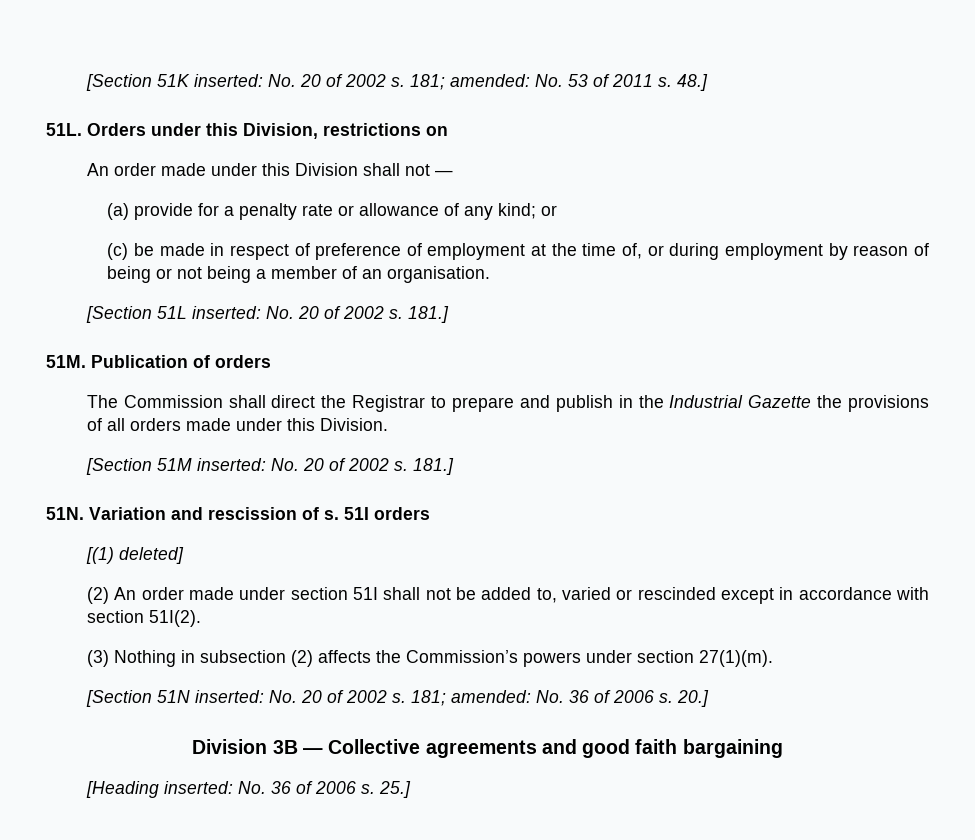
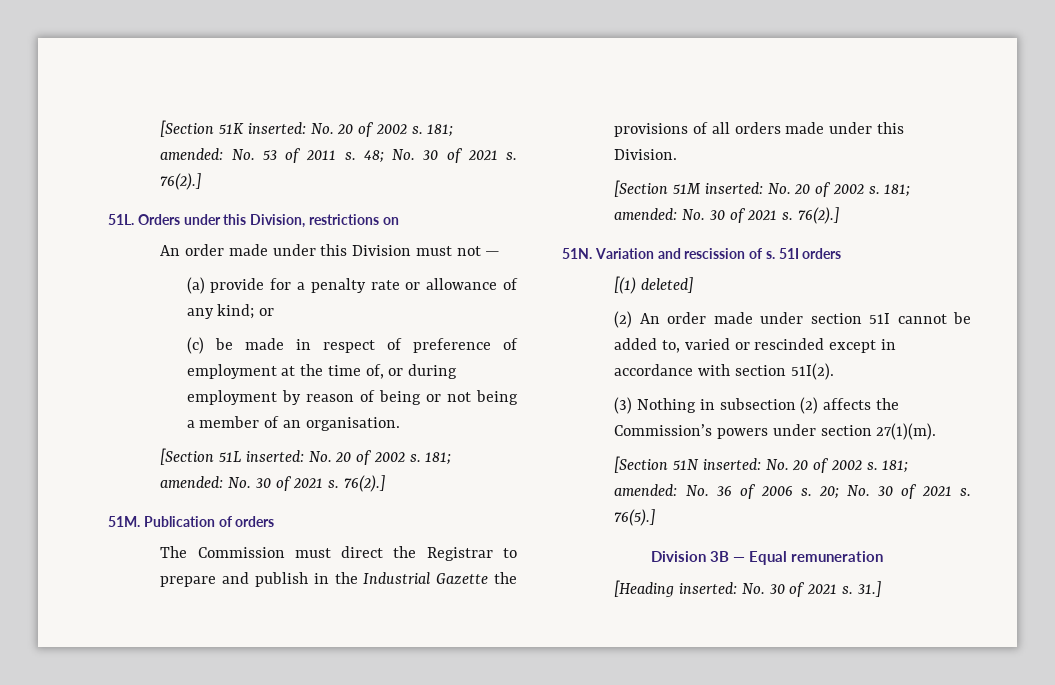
[676,74,708,91] 48.] -> [363,148,517,163] [160,173,202,190] 48; No. 30 of 2021 s. 76(2).]
[362,163,400,176] shall -> [415,246,452,256] must
[407,306,449,323] 181.] -> [425,452,452,464] [160,475,385,492] 181; amended: No. 30 of 2021 s. 76(2).]
[228,395,266,408] shall -> [294,548,331,558] must
[412,458,454,475] 181.] -> [884,184,911,196] [614,207,839,224] 181; amended: No. 30 of 2021 s. 76(2).]
[383,587,451,600] shall not -> [897,314,947,324] cannot
[676,690,709,707] [192,739,783,758] [85,781,411,798] 20.] // Division 3B — Collective agreements and good faith bargaining // [Heading inserted: No. 36 of 2006 s. 25.] -> [818,484,971,499] [614,509,656,526] [650,551,883,565] [614,580,881,597] 20; No. 30 of 2021 s. 76(5).] // Division 3B — Equal remuneration // [Heading inserted: No. 30 of 2021 s. 31.]

